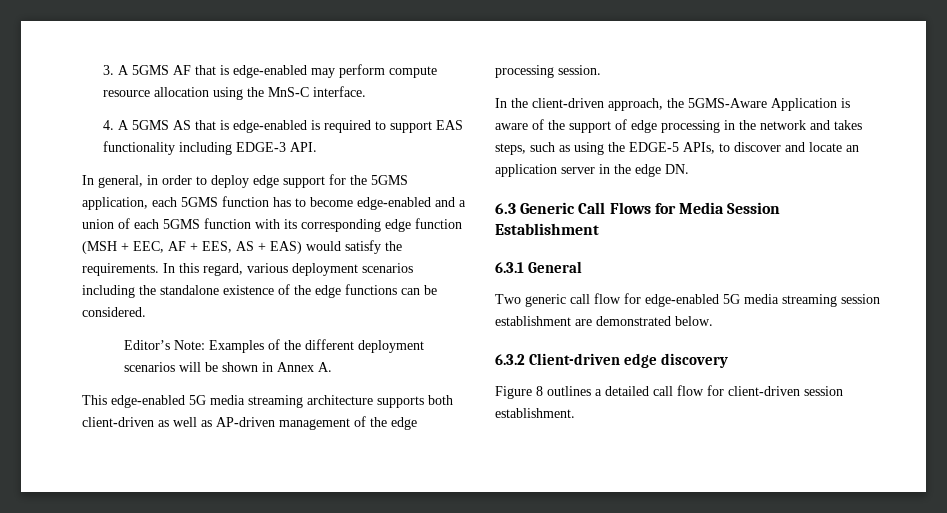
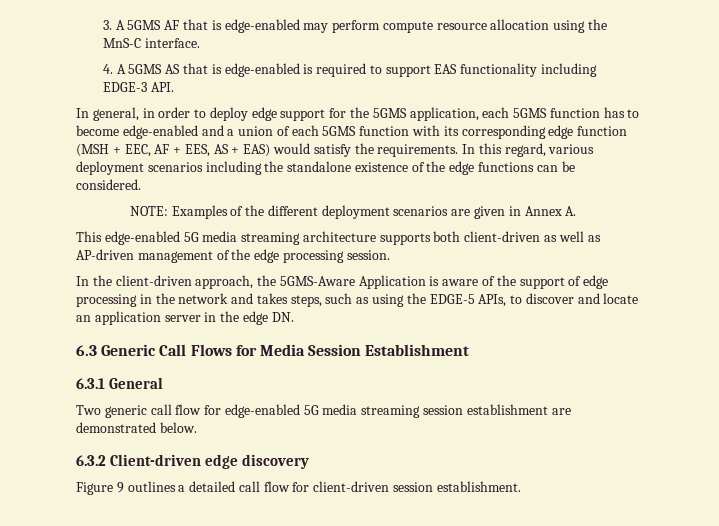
[123,340,205,350] Editor’s Note: -> [129,206,168,216] NOTE:
[178,362,258,372] will be shown -> [451,206,505,219] are given
[536,386,543,396] 8 -> [116,482,124,493] 9

